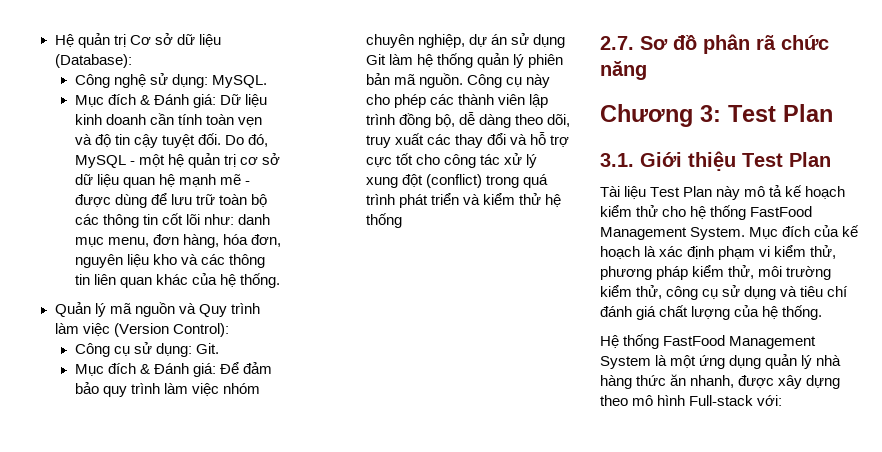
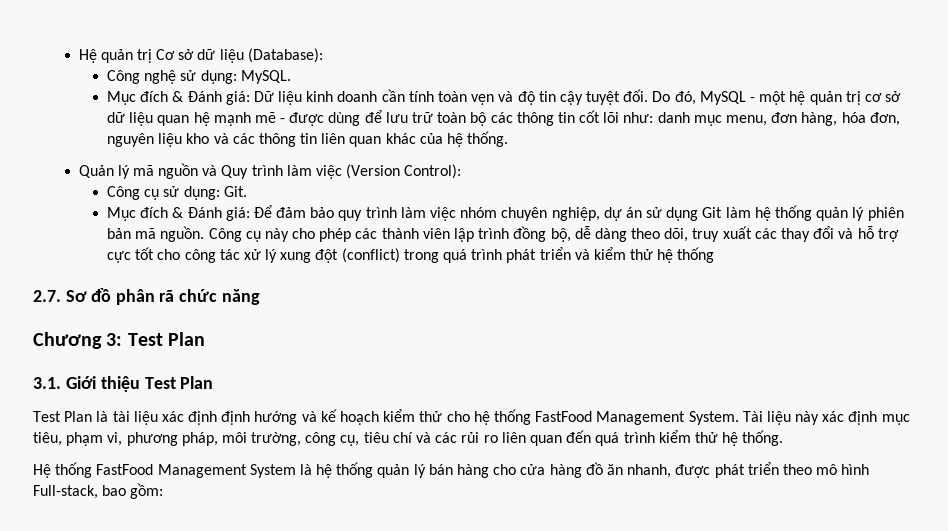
[600,185,783,200] Tài liệu Test Plan này mô tả -> [33,411,317,425] Test Plan là tài liệu xác định định hướng và
[749,225,860,239] [600,245,837,260] [600,265,832,280] [600,285,849,300] [600,305,760,320] Mục đích của kế hoạch là xác định phạm vi kiểm thử, phương pháp kiểm thử, môi trường kiểm thử, công cụ sử dụng và tiêu chí đánh giá chất lượng của -> [742,411,910,425] [33,430,718,446] Tài liệu này xác định mục tiêu, phạm vi, phương pháp, môi trường, công cụ, tiêu chí và các rủi ro liên quan đến quá trình kiểm thử
[670,354,842,369] [600,375,667,389] một ứng dụng quản lý nhà hàng thức -> [316,462,603,478] hệ thống quản lý bán hàng cho cửa hàng đồ
[778,375,841,389] xây dựng -> [714,462,779,478] phát triển
[689,395,783,406] Full-stack với: -> [33,483,164,499] Full-stack, bao gồm:

